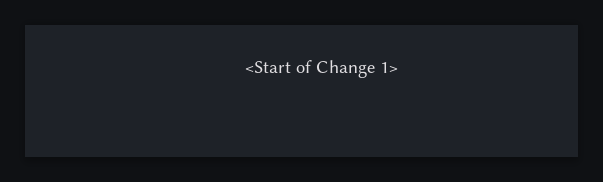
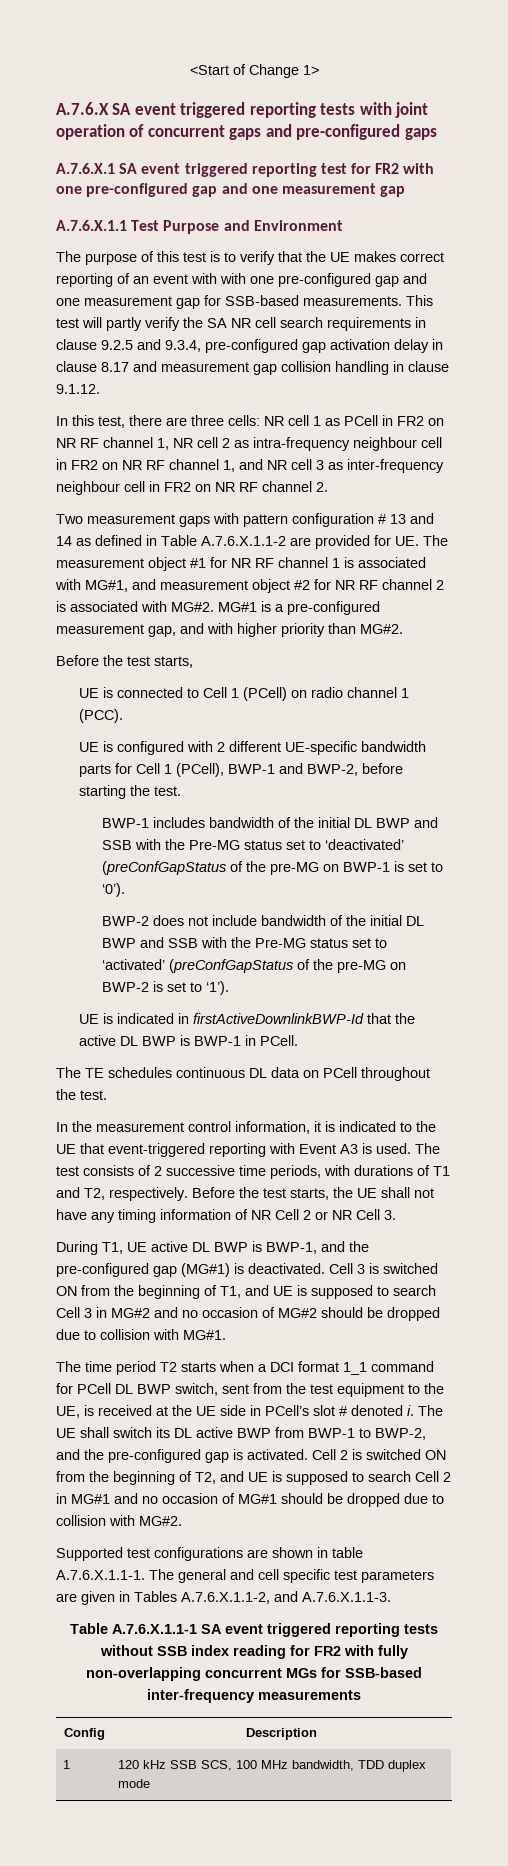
(398, 67) none -> [56,102,429,118] [56,124,437,140] [56,163,435,177] [56,183,406,197] [56,220,343,234] [56,251,444,265] [56,273,427,287] [56,295,433,309] [56,317,426,331] [56,339,443,353] [56,361,449,375] [56,384,100,394] [56,415,444,428] [56,437,442,451] [56,459,444,473] [56,481,328,495] [56,513,434,527] [56,535,448,549] [56,557,426,571] [55,579,444,593] [56,601,380,615] [56,623,403,637] [56,655,193,668] [79,687,410,701] [79,709,124,723] [79,741,427,755] [79,763,404,777] [79,785,182,799] [102,817,439,828] [102,839,405,850] [102,861,444,875] [102,883,126,897] [102,915,425,926] [102,937,388,948] [102,959,407,973] [102,981,230,995] [79,1013,416,1024] [79,1035,299,1046] [56,1067,430,1081] [56,1089,107,1100] [56,1121,436,1134] [56,1143,440,1157] [56,1165,450,1179] [56,1187,434,1201] [56,1209,396,1223] [56,1241,369,1255] [56,1263,438,1277] [56,1285,436,1299] [56,1307,440,1321] [56,1329,226,1340] [56,1361,434,1375] [56,1383,444,1397] [56,1405,443,1418] [56,1427,426,1440] [56,1449,446,1463] [56,1471,451,1485] [56,1493,444,1507] [56,1515,182,1526] [56,1547,363,1561] [56,1569,434,1583] [56,1591,391,1605] [70,1623,438,1637] [99,1645,408,1659] [86,1667,422,1681] [147,1689,361,1703] [63,1728,105,1740] [246,1728,317,1740] [62,1760,70,1769] [117,1760,426,1772] [117,1779,150,1788] // A.7.6.X SA event triggered reporting tests with joint operation of concurrent gaps and pre-configured gaps // A.7.6.X.1 SA event triggered reporting test for FR2 with one pre-configured gap and one measurement gap // A.7.6.X.1.1 Test Purpose and Environment // The purpose of this test is to verify that the UE makes correct reporting of an event with with one pre-configured gap and one measurement gap for SSB-based measurements. This test will partly verify the SA NR cell search requirements in clause 9.2.5 and 9.3.4, pre-configured gap activation delay in clause 8.17 and measurement gap collision handling in clause 9.1.12. // In this test, there are three cells: NR cell 1 as PCell in FR2 on NR RF channel 1, NR cell 2 as intra-frequency neighbour cell in FR2 on NR RF channel 1, and NR cell 3 as inter-frequency neighbour cell in FR2 on NR RF channel 2. // Two measurement gaps with pattern configuration # 13 and 14 as defined in Table A.7.6.X.1.1-2 are provided for UE. The measurement object #1 for NR RF channel 1 is associated with MG#1, and measurement object #2 for NR RF channel 2 is associated with MG#2. MG#1 is a pre-configured measurement gap, and with higher priority than MG#2. // Before the test starts, // UE is connected to Cell 1 (PCell) on radio channel 1 (PCC). // UE is configured with 2 different UE-specific bandwidth parts for Cell 1 (PCell), BWP-1 and BWP-2, before starting the test. // BWP-1 includes bandwidth of the initial DL BWP and SSB with the Pre-MG status set to ‘deactivated’ (preConfGapStatus of the pre-MG on BWP-1 is set to ‘0’). // BWP-2 does not include bandwidth of the initial DL BWP and SSB with the Pre-MG status set to ‘activated’ (preConfGapStatus of the pre-MG on BWP-2 is set to ‘1’). // UE is indicated in firstActiveDownlinkBWP-Id that the active DL BWP is BWP-1 in PCell. // The TE schedules continuous DL data on PCell throughout the test. // In the measurement control information, it is indicated to the UE that event-triggered reporting with Event A3 is used. The test consists of 2 successive time periods, with durations of T1 and T2, respectively. Before the test starts, the UE shall not have any timing information of NR Cell 2 or NR Cell 3. // During T1, UE active DL BWP is BWP-1, and the pre-configured gap (MG#1) is deactivated. Cell 3 is switched ON from the beginning of T1, and UE is supposed to search Cell 3 in MG#2 and no occasion of MG#2 should be dropped due to collision with MG#1. // The time period T2 starts when a DCI format 1_1 command for PCell DL BWP switch, sent from the test equipment to the UE, is received at the UE side in PCell’s slot # denoted i. The UE shall switch its DL active BWP from BWP-1 to BWP-2, and the pre-configured gap is activated. Cell 2 is switched ON from the beginning of T2, and UE is supposed to search Cell 2 in MG#1 and no occasion of MG#1 should be dropped due to collision with MG#2. // Supported test configurations are shown in table A.7.6.X.1.1-1. The general and cell specific test parameters are given in Tables A.7.6.X.1.1-2, and A.7.6.X.1.1-3. // Table A.7.6.X.1.1-1 SA event triggered reporting tests without SSB index reading for FR2 with fully non-overlapping concurrent MGs for SSB-based inter-frequency measurements // Config | Description // 1 | 120 kHz SSB SCS, 100 MHz bandwidth, TDD duplex mode

